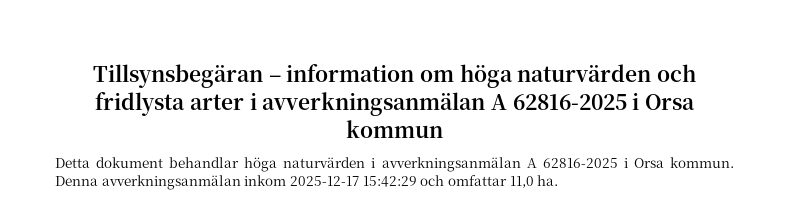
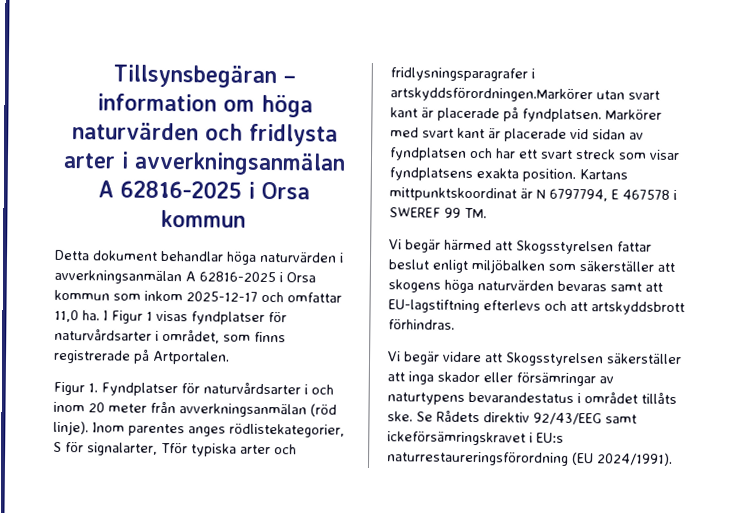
[670,157,734,168] [55,175,241,190] kommun. Denna avverkningsanmälan -> [54,289,141,301] kommun som
[362,176,417,187] 15:42:29 -> (258, 296) none
(559, 180) none -> [103,310,287,325] [54,327,286,344] [53,348,230,365] [53,381,334,397] [53,400,337,418] [53,420,345,438] [53,441,297,457] [390,67,535,82] [390,86,660,103] [390,106,662,123] [390,127,644,142] [389,147,680,161] [389,167,628,183] [389,187,677,202] [389,207,487,219] [389,239,652,255] [388,258,675,274] [388,278,663,294] [388,299,685,316] [388,318,455,330] [388,351,682,367] [387,371,614,387] [387,391,677,405] [387,409,637,426] [387,430,564,446] [387,450,673,466] I Figur 1 visas fyndplatser för naturvårdsarter i området, som finns registrerade på Artportalen. // Figur 1. Fyndplatser för naturvårdsarter i och inom 20 meter från avverkningsanmälan (röd linje). Inom parentes anges rödlistekategorier, S för signalarter, Tför typiska arter och fridlysningsparagrafer i artskyddsförordningen.Markörer utan svart kant är placerade på fyndplatsen. Markörer med svart kant är placerade vid sidan av fyndplatsen och har ett svart streck som visar fyndplatsens exakta position. Kartans mittpunktskoordinat är N 6797794, E 467578 i SWEREF 99 TM. // Vi begär härmed att Skogsstyrelsen fattar beslut enligt miljöbalken som säkerställer att skogens höga naturvärden bevaras samt att EU-lagstiftning efterlevs och att artskyddsbrott förhindras. // Vi begär vidare att Skogsstyrelsen säkerställer att inga skador eller försämringar av naturtypens bevarandestatus i området tillåts ske. Se Rådets direktiv 92/43/EEG samt ickeförsämringskravet i EU:s naturrestaureringsförordning (EU 2024/1991).

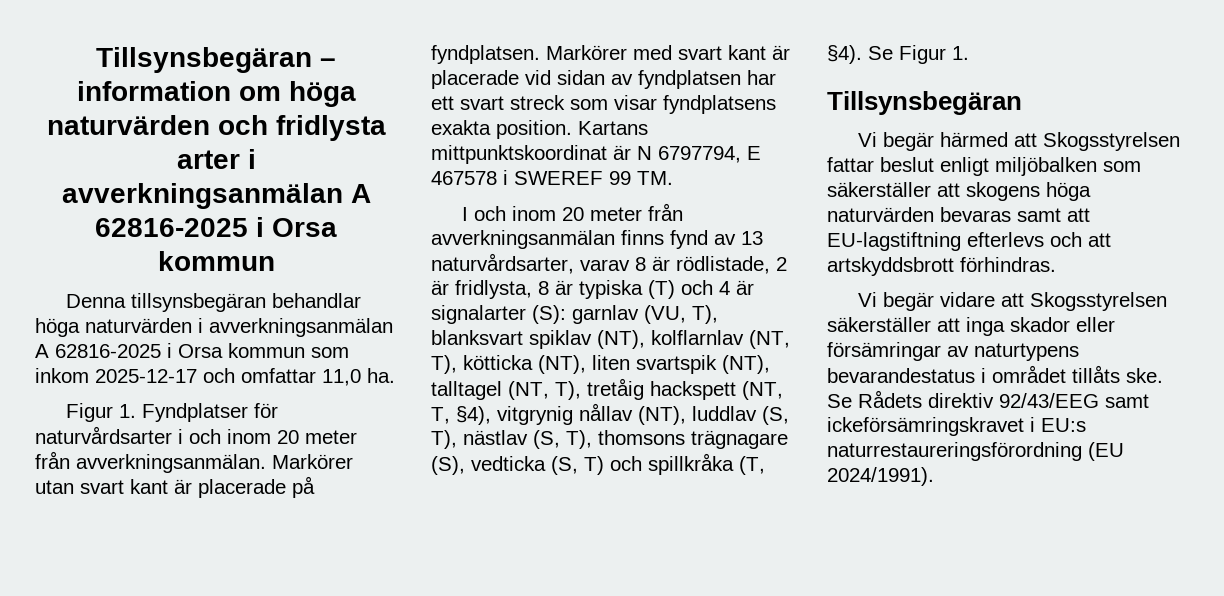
[54,249,158,261] Detta dokument -> [65,293,266,312] Denna tillsynsbegäran
[103,310,287,325] [54,327,286,344] [53,348,230,365] I Figur 1 visas fyndplatser för naturvårdsarter i området, som finns registrerade på Artportalen. -> (395, 375) none
[179,403,337,418] [53,420,345,438] [53,441,297,457] [390,67,535,82] [390,86,593,103] avverkningsanmälan (röd linje). Inom parentes anges rödlistekategorier, S för signalarter, Tför typiska arter och fridlysningsparagrafer i artskyddsförordningen.Markörer -> [76,454,353,473] avverkningsanmälan. Markörer
[470,147,493,159] och -> (741, 79) none
(487, 213) none -> [461,203,683,221] [431,230,763,249] [431,253,787,274] [431,280,754,299] [431,305,718,324] [431,330,790,349] [431,355,770,374] [431,378,783,400] [431,403,789,425] [431,430,788,449] [431,453,765,475] [827,45,969,64] [827,91,1022,115] // I och inom 20 meter från avverkningsanmälan finns fynd av 13 naturvårdsarter, varav 8 är rödlistade, 2 är fridlysta, 8 är typiska (T) och 4 är signalarter (S): garnlav (VU, T), blanksvart spiklav (NT), kolflarnlav (NT, T), kötticka (NT), liten svartspik (NT), talltagel (NT, T), tretåig hackspett (NT, T, §4), vitgrynig nållav (NT), luddlav (S, T), nästlav (S, T), thomsons trägnagare (S), vedticka (S, T) och spillkråka (T, §4). Se Figur 1. // Tillsynsbegäran

